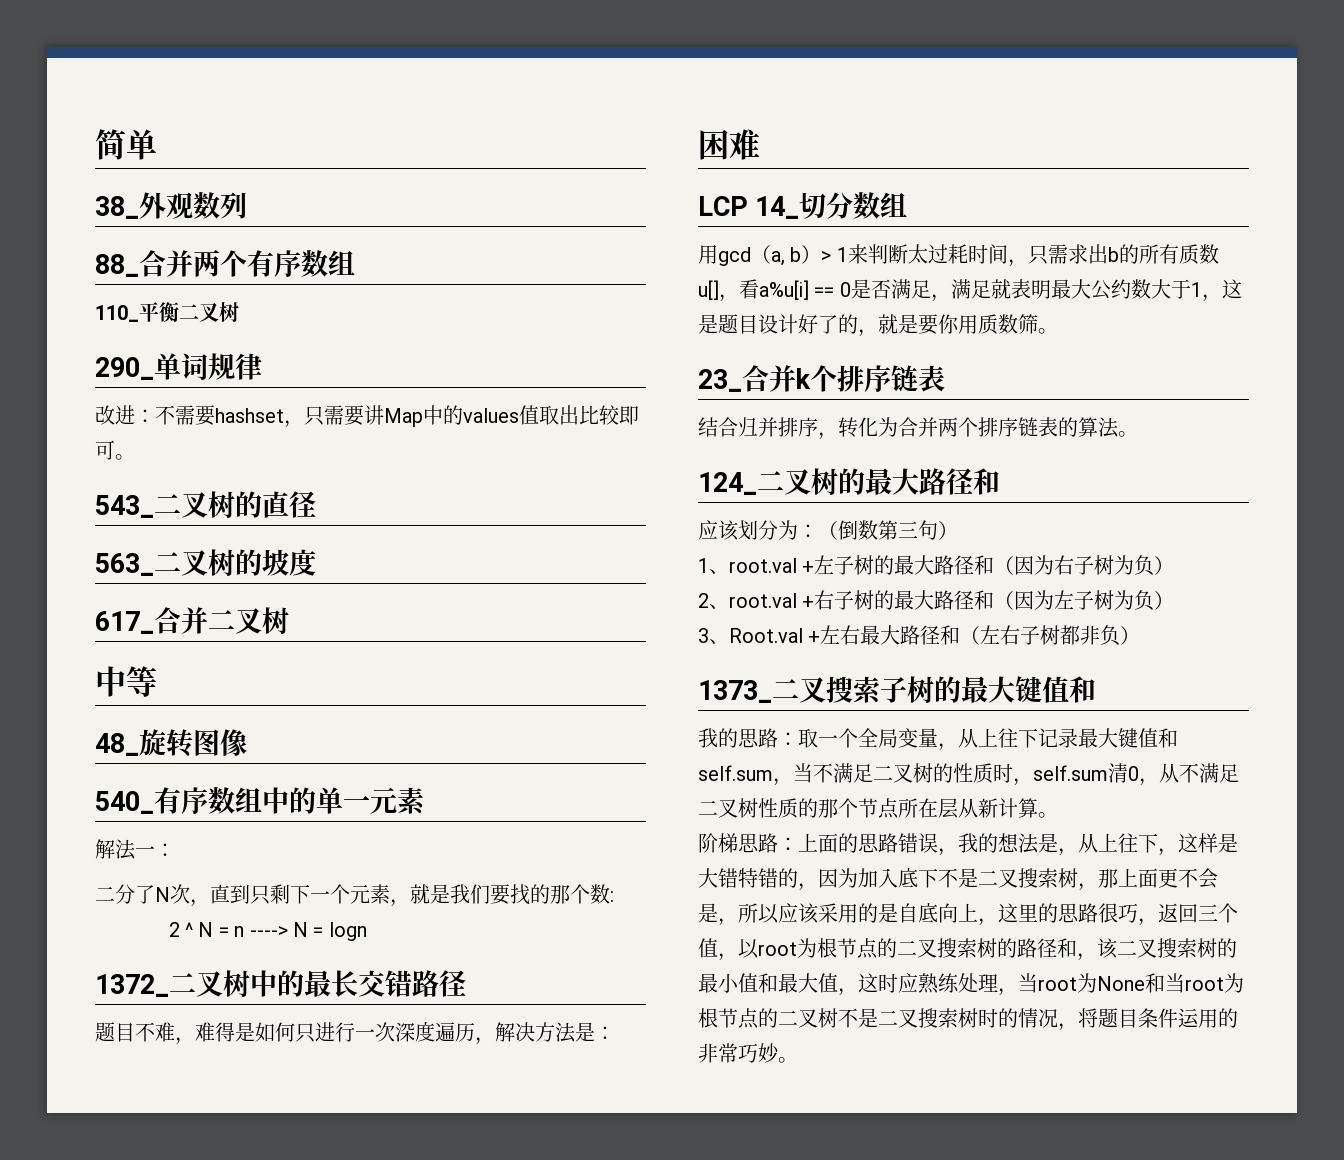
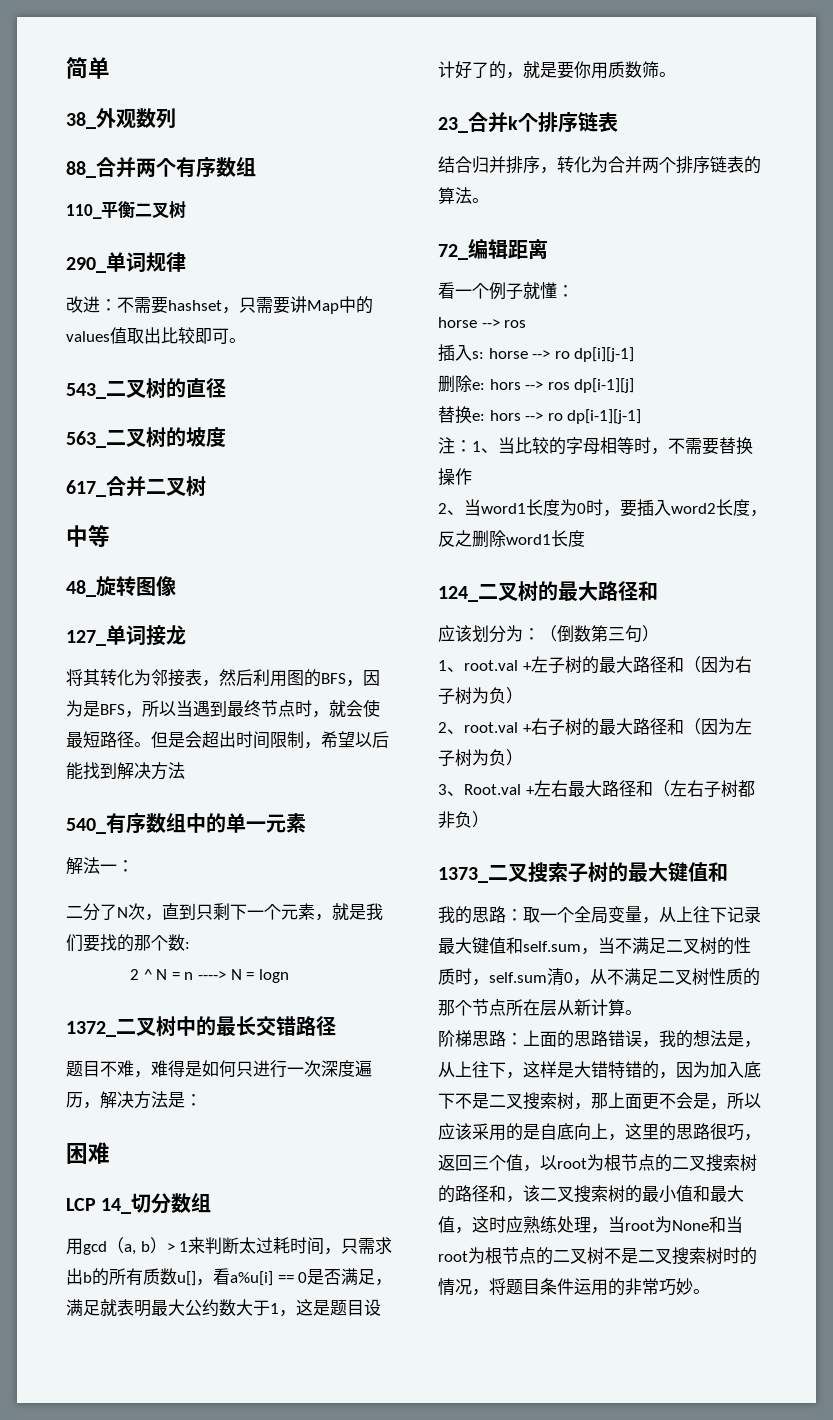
(247, 742) none -> [66,625,186,646] [66,669,380,687] [66,699,380,718] [66,731,389,749] [66,762,185,780] // 127_单词接龙 // 将其转化为邻接表，然后利用图的BFS，因为是BFS，所以当遇到最终节点时，就会使最短路径。但是会超出时间限制，希望以后能找到解决方法
(1138, 434) none -> [438,238,548,260] [438,282,574,300] [438,317,527,328] [438,344,635,362] [438,375,635,393] [438,406,642,424] [438,437,753,455] [438,468,472,486] [438,499,767,517] [438,530,585,548] // 72_编辑距离 // 看一个例子就懂： // horse --> ros // 插入s: horse --> ro dp[i][j-1] // 删除e: hors --> ros dp[i-1][j] // 替换e: hors --> ro dp[i-1][j-1] // 注：1、当比较的字母相等时，不需要替换操作 // 2、当word1长度为0时，要插入word2长度，反之删除word1长度

